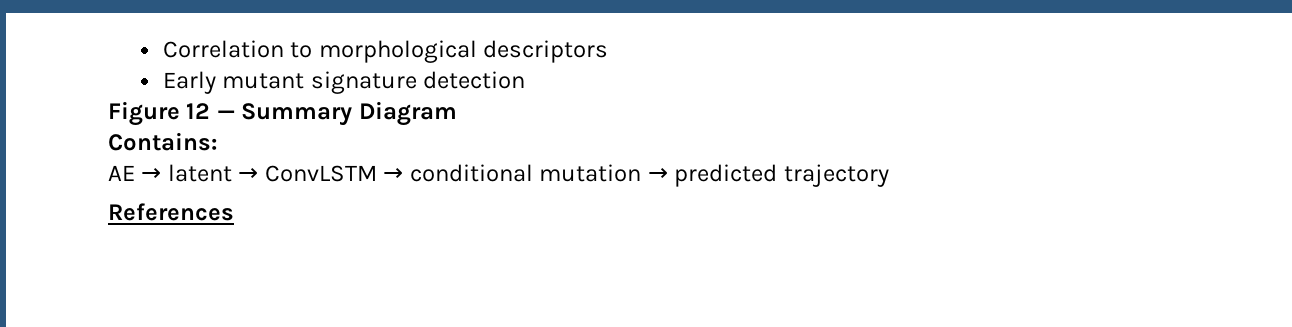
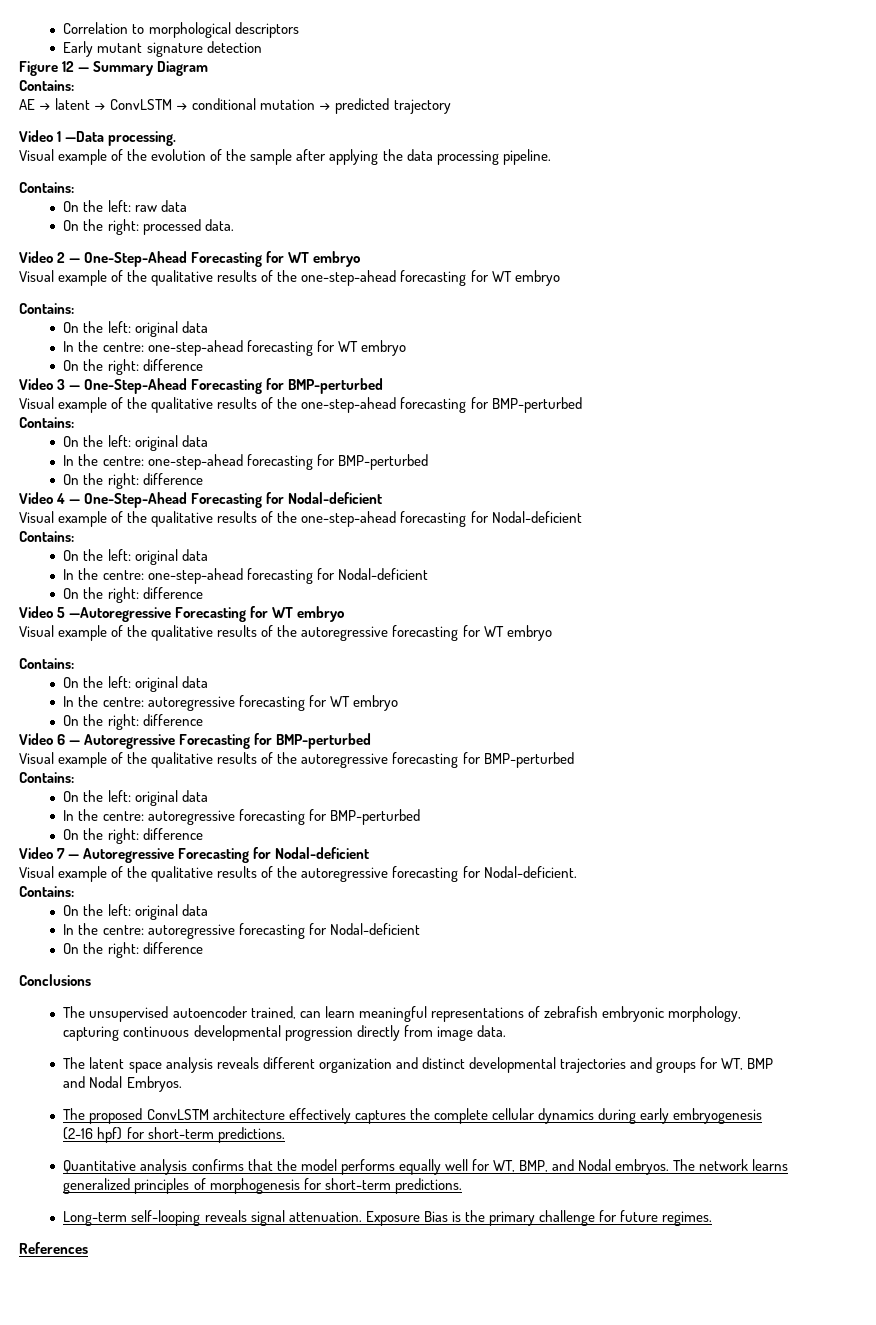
(889, 175) none -> [19,130,177,146] [19,149,551,165] [19,182,74,193] [63,200,187,212] [63,219,234,235] [19,251,361,267] [19,270,560,286] [19,303,74,314] [63,321,208,337] [63,340,406,356] [63,359,203,375] [19,378,384,394] [19,397,582,413] [19,417,74,428] [63,435,208,451] [63,454,428,470] [63,473,203,489] [19,492,383,508] [19,511,582,527] [19,531,74,542] [63,549,208,565] [63,568,428,584] [63,587,203,603] [19,606,345,622] [19,625,552,641] [19,658,74,669] [63,676,208,692] [63,695,398,711] [63,714,203,730] [19,733,372,749] [19,752,574,768] [19,772,74,783] [63,790,208,806] [63,809,420,825] [63,828,203,844] [19,847,370,863] [19,866,577,882] [19,886,74,897] [63,904,208,920] [63,923,420,939] [63,942,203,958] [19,974,91,986] [63,1006,741,1022] [63,1025,506,1041] [63,1057,774,1073] [63,1076,182,1092] [63,1108,763,1124] [63,1127,285,1143] [63,1159,789,1175] [63,1178,462,1194] [63,1210,713,1226] // Video 1 —Data processing. // Visual example of the evolution of the sample after applying the data processing pipeline. // Contains: // On the left: raw data // On the right: processed data. // Video 2 — One-Step-Ahead Forecasting for WT embryo // Visual example of the qualitative results of the one-step-ahead forecasting for WT embryo // Contains: // On the left: original data // In the centre: one-step-ahead forecasting for WT embryo // On the right: difference // Video 3 — One-Step-Ahead Forecasting for BMP-perturbed // Visual example of the qualitative results of the one-step-ahead forecasting for BMP-perturbed // Contains: // On the left: original data // In the centre: one-step-ahead forecasting for BMP-perturbed // On the right: difference // Video 4 — One-Step-Ahead Forecasting for Nodal-deficient // Visual example of the qualitative results of the one-step-ahead forecasting for Nodal-deficient // Contains: // On the left: original data // In the centre: one-step-ahead forecasting for Nodal-deficient // On the right: difference // Video 5 —Autoregressive Forecasting for WT embryo // Visual example of the qualitative results of the autoregressive forecasting for WT embryo // Contains: // On the left: original data // In the centre: autoregressive forecasting for WT embryo // On the right: difference // Video 6 — Autoregressive Forecasting for BMP-perturbed // Visual example of the qualitative results of the autoregressive forecasting for BMP-perturbed // Contains: // On the left: original data // In the centre: autoregressive forecasting for BMP-perturbed // On the right: difference // Video 7 — Autoregressive Forecasting for Nodal-deficient // Visual example of the qualitative results of the autoregressive forecasting for Nodal-deficient. // Contains: // On the left: original data // In the centre: autoregressive forecasting for Nodal-deficient // On the right: difference // Conclusions // The unsupervised autoencoder trained, can learn meaningful representations of zebrafish embryonic morphology, capturing continuous developmental progression directly from image data. // The latent space analysis reveals different organization and distinct developmental trajectories and groups for WT, BMP and Nodal Embryos. // The proposed ConvLSTM architecture effectively captures the complete cellular dynamics during early embryogenesis (2-16 hpf) for short-term predictions. // Quantitative analysis confirms that the model performs equally well for WT, BMP, and Nodal embryos. The network learns generalized principles of morphogenesis for short-term predictions. // Long-term self-looping reveals signal attenuation. Exposure Bias is the primary challenge for future regimes.

